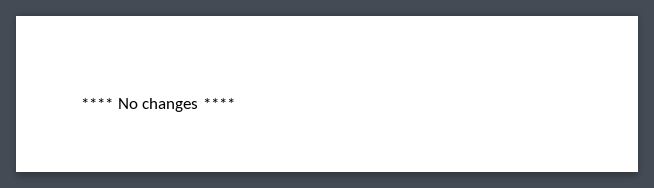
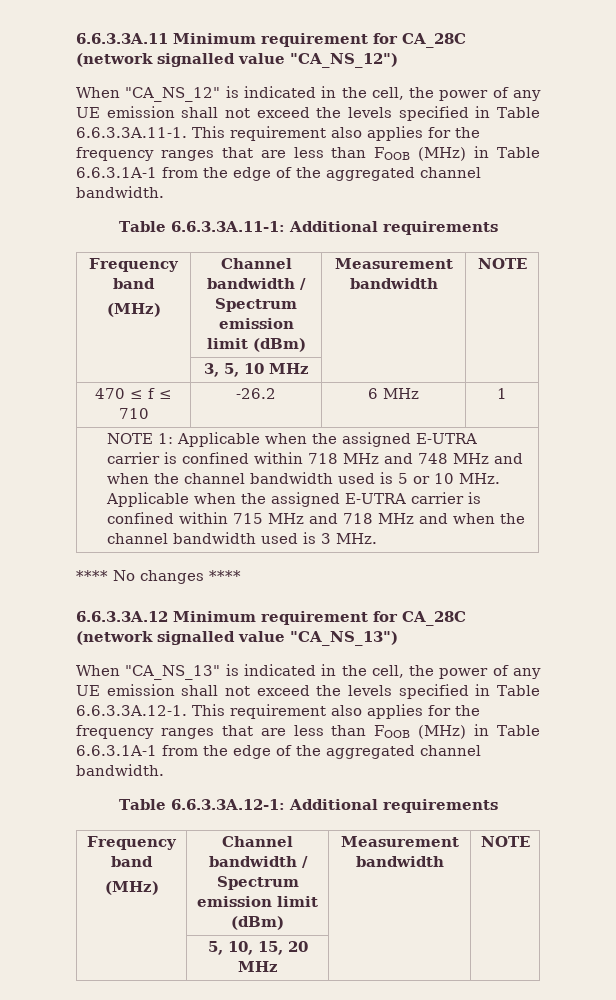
[81,98,235,112] **** No changes **** -> [76,33,466,48] [76,53,398,68] [76,86,542,102] [76,106,541,121] [76,126,480,141] [76,146,541,161] [76,167,481,181] [76,186,164,198] [118,221,498,235] [89,258,179,272] [113,278,155,289] [106,303,161,317] [220,258,292,269] [207,278,306,290] [215,298,297,312] [218,318,294,329] [206,338,306,352] [334,258,453,269] [349,278,438,289] [477,258,527,269] [203,363,309,377] [95,388,172,399] [118,408,149,419] [236,388,276,399] [368,388,419,399] [497,388,507,399] [106,432,477,447] [106,452,523,464] [106,472,500,484] [105,492,481,507] [106,512,525,524] [106,532,377,544] [76,570,241,584] [76,611,466,626] [76,631,398,646] [76,664,542,680] [76,684,541,699] [76,704,480,719] [76,724,541,739] [76,745,481,759] [76,764,164,776] [118,799,498,813] [87,836,177,850] [111,856,153,867] [104,881,159,895] [222,836,293,847] [208,856,308,868] [216,876,299,890] [197,896,318,907] [231,916,284,930] [340,836,459,847] [355,856,444,867] [480,836,530,847] [207,941,308,955] [237,961,278,972] 6.6.3.3A.11 Minimum requirement for CA_28C (network signalled value "CA_NS_12") // When "CA_NS_12" is indicated in the cell, the power of any UE emission shall not exceed the levels specified in Table 6.6.3.3A.11-1. This requirement also applies for the frequency ranges that are less than FOOB (MHz) in Table 6.6.3.1A-1 from the edge of the aggregated channel bandwidth. // Table 6.6.3.3A.11-1: Additional requirements // Frequency band // (MHz) | Channel bandwidth / Spectrum emission limit (dBm) | Measurement bandwidth | NOTE // | 3, 5, 10 MHz | | // 470 ≤ f ≤ 710 | -26.2 | 6 MHz | 1 // NOTE 1: Applicable when the assigned E-UTRA carrier is confined within 718 MHz and 748 MHz and when the channel bandwidth used is 5 or 10 MHz. Applicable when the assigned E-UTRA carrier is confined within 715 MHz and 718 MHz and when the channel bandwidth used is 3 MHz. // **** No changes **** // 6.6.3.3A.12 Minimum requirement for CA_28C (network signalled value "CA_NS_13") // When "CA_NS_13" is indicated in the cell, the power of any UE emission shall not exceed the levels specified in Table 6.6.3.3A.12-1. This requirement also applies for the frequency ranges that are less than FOOB (MHz) in Table 6.6.3.1A-1 from the edge of the aggregated channel bandwidth. // Table 6.6.3.3A.12-1: Additional requirements // Frequency band // (MHz) | Channel bandwidth / Spectrum emission limit (dBm) | Measurement bandwidth | NOTE // | 5, 10, 15, 20 MHz | |

